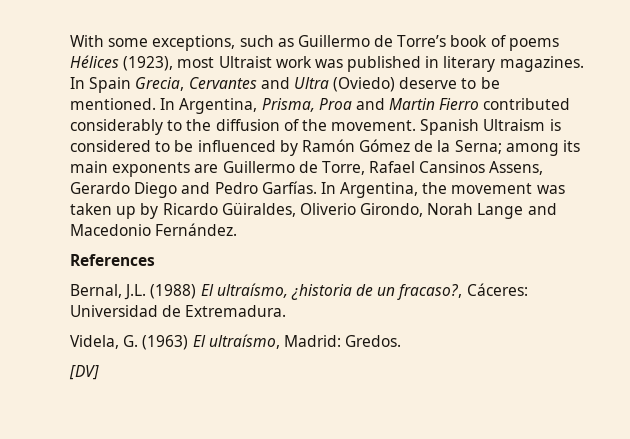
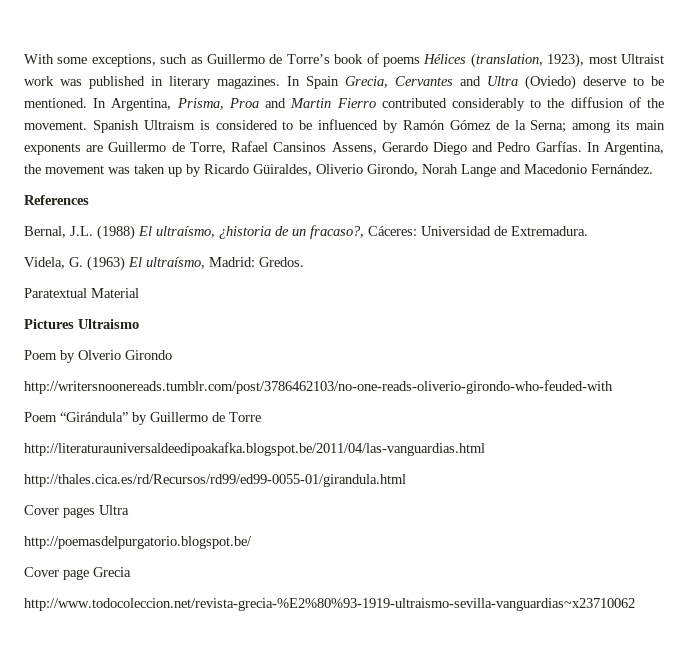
[123,56,174,71] (1923), -> [470,53,585,68] (translation, 1923),
[69,365,99,380] [DV] -> [24,288,139,298] [24,319,139,329] [24,350,172,363] [24,380,613,394] [24,412,261,425] [24,442,485,456] [24,474,406,487] [24,505,129,518] [24,536,252,549] [24,567,131,580] [24,598,635,611] Paratextual Material // Pictures Ultraismo // Poem by Olverio Girondo // http://writersnoonereads.tumblr.com/post/3786462103/no-one-reads-oliverio-girondo-who-feuded-with // Poem “Girándula” by Guillermo de Torre // http://literaturauniversaldeedipoakafka.blogspot.be/2011/04/las-vanguardias.html // http://thales.cica.es/rd/Recursos/rd99/ed99-0055-01/girandula.html // Cover pages Ultra // http://poemasdelpurgatorio.blogspot.be/ // Cover page Grecia // http://www.todocoleccion.net/revista-grecia-%E2%80%93-1919-ultraismo-sevilla-vanguardias~x23710062

